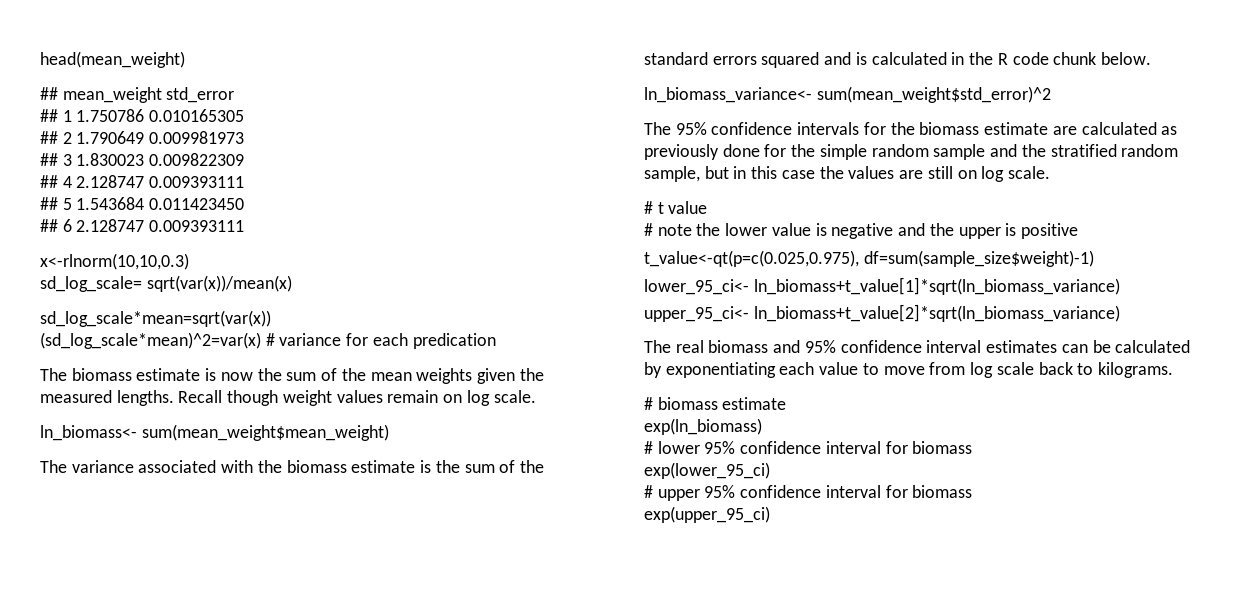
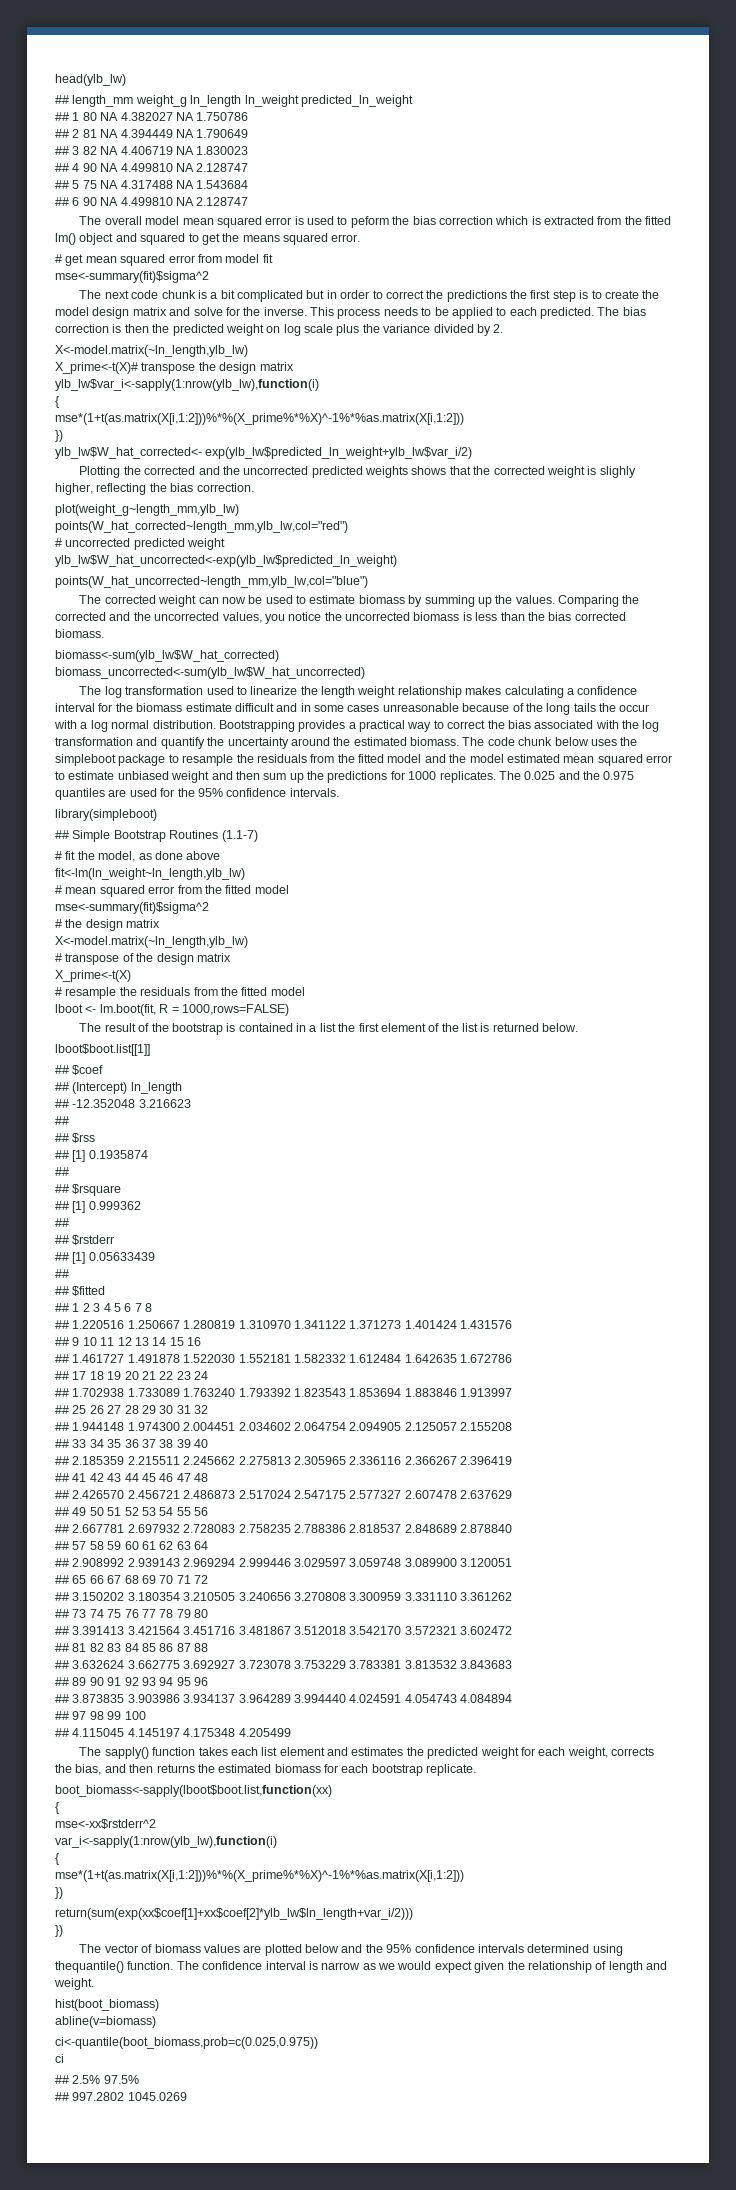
[40,51,185,68] [40,87,235,103] [40,109,72,122] head(mean_weight) // ## mean_weight std_error // ## 1 -> [55,74,126,86] [55,95,413,107] [55,112,194,121] head(ylb_lw) // ## length_mm weight_g ln_length ln_weight predicted_ln_weight // ## 1 80 NA 4.382027 NA
[149,109,245,122] 0.010165305 -> (249, 116) none
(72, 138) none -> [82,129,194,138] 81 NA 4.394449 NA
[149,131,245,144] 0.009981973 -> (249, 133) none
(72, 160) none -> [82,146,194,155] 82 NA 4.406719 NA
[149,153,245,166] 0.009822309 -> (249, 150) none
[76,175,245,188] 2.128747 0.009393111 -> [82,163,249,172] 90 NA 4.499810 NA 2.128747
(72, 204) none -> [82,180,194,189] 75 NA 4.317488 NA
[149,198,245,210] 0.011423450 -> (249, 184) none
[76,219,245,232] [40,253,189,270] [40,275,292,292] [40,310,271,327] [40,332,496,349] [40,368,544,384] [40,390,536,406] [40,424,389,441] [40,460,544,473] [644,52,1151,68] [644,86,1051,103] [644,122,1178,135] [644,144,1179,160] [644,166,1050,182] [644,201,708,214] [644,223,1078,239] [644,250,1094,267] [644,277,1120,295] [644,304,1120,322] [644,340,1191,353] [644,362,1173,378] [644,397,787,410] [644,418,762,435] [644,441,973,454] [644,462,770,479] [644,485,973,501] [644,506,770,523] 2.128747 0.009393111 // x<-rlnorm(10,10,0.3) // sd_log_scale= sqrt(var(x))/mean(x) // sd_log_scale*mean=sqrt(var(x)) // (sd_log_scale*mean)^2=var(x) # variance for each predication // The biomass estimate is now the sum of the mean weights given the measured lengths. Recall though weight values remain on log scale. // ln_biomass<- sum(mean_weight$mean_weight) // The variance associated with the biomass estimate is the sum of the standard errors squared and is calculated in the R code chunk below. // ln_biomass_variance<- sum(mean_weight$std_error)^2 // The 95% confidence intervals for the biomass estimate are calculated as previously done for the simple random sample and the stratified random sample, but in this case the values are still on log scale. // # t value // # note the lower value is negative and the upper is positive // t_value<-qt(p=c(0.025,0.975), df=sum(sample_size$weight)-1) // lower_95_ci<- ln_biomass+t_value[1]*sqrt(ln_biomass_variance) // upper_95_ci<- ln_biomass+t_value[2]*sqrt(ln_biomass_variance) // The real biomass and 95% confidence interval estimates can be calculated by exponentiating each value to move from log scale back to kilograms. // # biomass estimate // exp(ln_biomass) // # lower 95% confidence interval for biomass // exp(lower_95_ci) // # upper 95% confidence interval for biomass // exp(upper_95_ci) -> [82,197,249,206] [79,216,672,228] [55,233,361,245] [55,254,273,266] [55,271,209,283] [79,290,660,302] [55,307,646,319] [55,324,504,336] [55,345,248,357] [55,362,294,374] [55,379,319,391] [55,396,59,408] [55,413,464,425] [55,430,63,442] [55,447,473,459] [79,466,636,478] [55,483,254,495] [55,504,239,516] [55,521,348,533] [55,538,226,550] [55,555,397,567] [55,576,368,588] [79,595,640,607] [55,612,626,624] [55,629,104,638] [55,650,279,662] [55,667,365,679] [79,686,638,698] [55,703,650,715] [54,720,660,732] [55,737,638,749] [55,754,672,766] [55,771,635,783] [55,788,339,800] [55,809,157,821] [55,830,258,842] [55,851,221,862] [55,868,245,880] [55,885,289,897] [55,902,209,914] [55,919,161,931] [55,936,248,948] [55,953,231,965] [55,970,131,982] [55,987,305,999] [55,1004,289,1016] [79,1023,579,1035] [55,1044,150,1056] [55,1065,104,1075] [55,1082,182,1094] [55,1099,191,1108] [55,1116,69,1125] [55,1133,96,1143] [55,1150,148,1162] [55,1167,69,1176] [55,1184,122,1196] [55,1201,141,1213] [55,1218,69,1227] [55,1235,115,1245] [55,1252,155,1264] [55,1269,69,1278] [55,1286,106,1296] [55,1303,152,1312] [55,1320,512,1329] [55,1337,201,1346] [55,1354,512,1363] [55,1371,208,1380] [55,1388,512,1397] [55,1405,208,1414] [55,1422,512,1431] [55,1439,208,1448] [55,1456,512,1465] [55,1473,208,1482] [55,1490,512,1499] [55,1507,208,1516] [55,1524,512,1533] [55,1541,208,1550] [55,1558,512,1567] [55,1575,208,1584] [55,1592,512,1601] [55,1609,208,1618] [55,1626,512,1635] [55,1643,208,1652] [55,1660,512,1669] [55,1677,208,1686] [55,1694,512,1703] [55,1711,146,1720] [55,1728,291,1737] [79,1747,655,1759] [55,1764,477,1776] [55,1785,332,1797] [55,1802,59,1814] [55,1819,156,1829] [55,1836,277,1848] [55,1853,59,1865] [55,1870,464,1882] [55,1887,63,1899] [55,1908,413,1920] [55,1925,63,1937] [79,1944,623,1956] [55,1961,667,1973] [54,1978,94,1990] [55,1999,159,2011] [55,2016,156,2028] [55,2037,318,2049] [55,2054,64,2063] [55,2075,139,2084] [55,2092,187,2101] 90 NA 4.499810 NA 2.128747 // The overall model mean squared error is used to peform the bias correction which is extracted from the fitted lm() object and squared to get the means squared error. // # get mean squared error from model fit // mse<-summary(fit)$sigma^2 // The next code chunk is a bit complicated but in order to correct the predictions the first step is to create the model design matrix and solve for the inverse. This process needs to be applied to each predicted. The bias correction is then the predicted weight on log scale plus the variance divided by 2. // X<-model.matrix(~ln_length,ylb_lw) // X_prime<-t(X)# transpose the design matrix // ylb_lw$var_i<-sapply(1:nrow(ylb_lw),function(i) // { // mse*(1+t(as.matrix(X[i,1:2]))%*%(X_prime%*%X)^-1%*%as.matrix(X[i,1:2])) // }) // ylb_lw$W_hat_corrected<- exp(ylb_lw$predicted_ln_weight+ylb_lw$var_i/2) // Plotting the corrected and the uncorrected predicted weights shows that the corrected weight is slighly higher, reflecting the bias correction. // plot(weight_g~length_mm,ylb_lw) // points(W_hat_corrected~length_mm,ylb_lw,col="red") // # uncorrected predicted weight // ylb_lw$W_hat_uncorrected<-exp(ylb_lw$predicted_ln_weight) // points(W_hat_uncorrected~length_mm,ylb_lw,col="blue") // The corrected weight can now be used to estimate biomass by summing up the values. Comparing the corrected and the uncorrected values, you notice the uncorrected biomass is less than the bias corrected biomass. // biomass<-sum(ylb_lw$W_hat_corrected) // biomass_uncorrected<-sum(ylb_lw$W_hat_uncorrected) // The log transformation used to linearize the length weight relationship makes calculating a confidence interval for the biomass estimate difficult and in some cases unreasonable because of the long tails the occur with a log normal distribution. Bootstrapping provides a practical way to correct the bias associated with the log transformation and quantify the uncertainty around the estimated biomass. The code chunk below uses the simpleboot package to resample the residuals from the fitted model and the model estimated mean squared error to estimate unbiased weight and then sum up the predictions for 1000 replicates. The 0.025 and the 0.975 quantiles are used for the 95% confidence intervals. // library(simpleboot) // ## Simple Bootstrap Routines (1.1-7) // # fit the model, as done above // fit<-lm(ln_weight~ln_length,ylb_lw) // # mean squared error from the fitted model // mse<-summary(fit)$sigma^2 // # the design matrix // X<-model.matrix(~ln_length,ylb_lw) // # transpose of the design matrix // X_prime<-t(X) // # resample the residuals from the fitted model // lboot <- lm.boot(fit, R = 1000,rows=FALSE) // The result of the bootstrap is contained in a list the first element of the list is returned below. // lboot$boot.list[[1]] // ## $coef // ## (Intercept) ln_length // ## -12.352048 3.216623 // ## // ## $rss // ## [1] 0.1935874 // ## // ## $rsquare // ## [1] 0.999362 // ## // ## $rstderr // ## [1] 0.05633439 // ## // ## $fitted // ## 1 2 3 4 5 6 7 8 // ## 1.220516 1.250667 1.280819 1.310970 1.341122 1.371273 1.401424 1.431576 // ## 9 10 11 12 13 14 15 16 // ## 1.461727 1.491878 1.522030 1.552181 1.582332 1.612484 1.642635 1.672786 // ## 17 18 19 20 21 22 23 24 // ## 1.702938 1.733089 1.763240 1.793392 1.823543 1.853694 1.883846 1.913997 // ## 25 26 27 28 29 30 31 32 // ## 1.944148 1.974300 2.004451 2.034602 2.064754 2.094905 2.125057 2.155208 // ## 33 34 35 36 37 38 39 40 // ## 2.185359 2.215511 2.245662 2.275813 2.305965 2.336116 2.366267 2.396419 // ## 41 42 43 44 45 46 47 48 // ## 2.426570 2.456721 2.486873 2.517024 2.547175 2.577327 2.607478 2.637629 // ## 49 50 51 52 53 54 55 56 // ## 2.667781 2.697932 2.728083 2.758235 2.788386 2.818537 2.848689 2.878840 // ## 57 58 59 60 61 62 63 64 // ## 2.908992 2.939143 2.969294 2.999446 3.029597 3.059748 3.089900 3.120051 // ## 65 66 67 68 69 70 71 72 // ## 3.150202 3.180354 3.210505 3.240656 3.270808 3.300959 3.331110 3.361262 // ## 73 74 75 76 77 78 79 80 // ## 3.391413 3.421564 3.451716 3.481867 3.512018 3.542170 3.572321 3.602472 // ## 81 82 83 84 85 86 87 88 // ## 3.632624 3.662775 3.692927 3.723078 3.753229 3.783381 3.813532 3.843683 // ## 89 90 91 92 93 94 95 96 // ## 3.873835 3.903986 3.934137 3.964289 3.994440 4.024591 4.054743 4.084894 // ## 97 98 99 100 // ## 4.115045 4.145197 4.175348 4.205499 // The sapply() function takes each list element and estimates the predicted weight for each weight, corrects the bias, and then returns the estimated biomass for each bootstrap replicate. // boot_biomass<-sapply(lboot$boot.list,function(xx) // { // mse<-xx$rstderr^2 // var_i<-sapply(1:nrow(ylb_lw),function(i) // { // mse*(1+t(as.matrix(X[i,1:2]))%*%(X_prime%*%X)^-1%*%as.matrix(X[i,1:2])) // }) // return(sum(exp(xx$coef[1]+xx$coef[2]*ylb_lw$ln_length+var_i/2))) // }) // The vector of biomass values are plotted below and the 95% confidence intervals determined using thequantile() function. The confidence interval is narrow as we would expect given the relationship of length and weight. // hist(boot_biomass) // abline(v=biomass) // ci<-quantile(boot_biomass,prob=c(0.025,0.975)) // ci // ## 2.5% 97.5% // ## 997.2802 1045.0269

